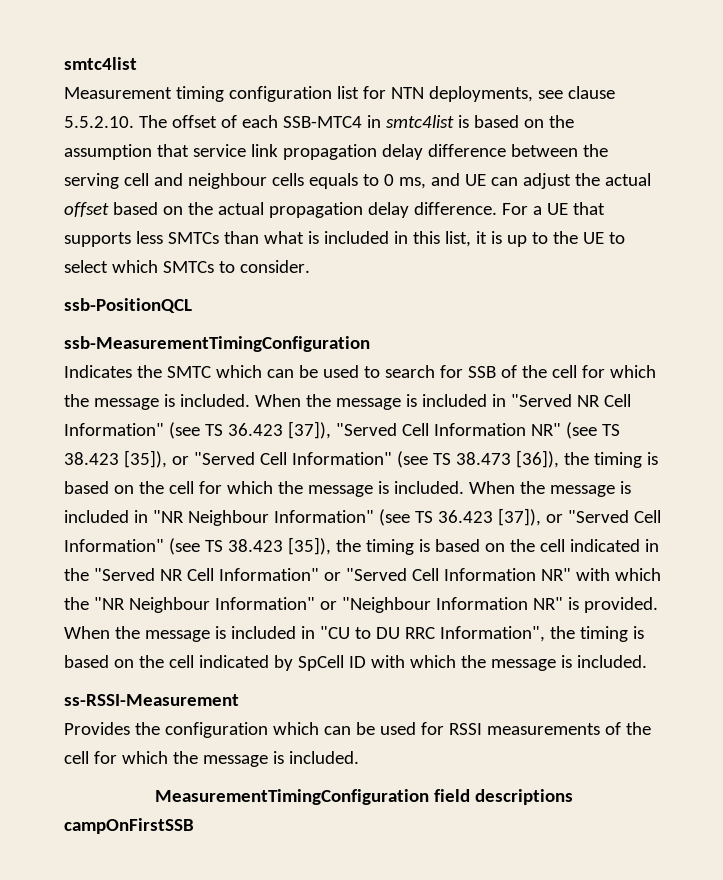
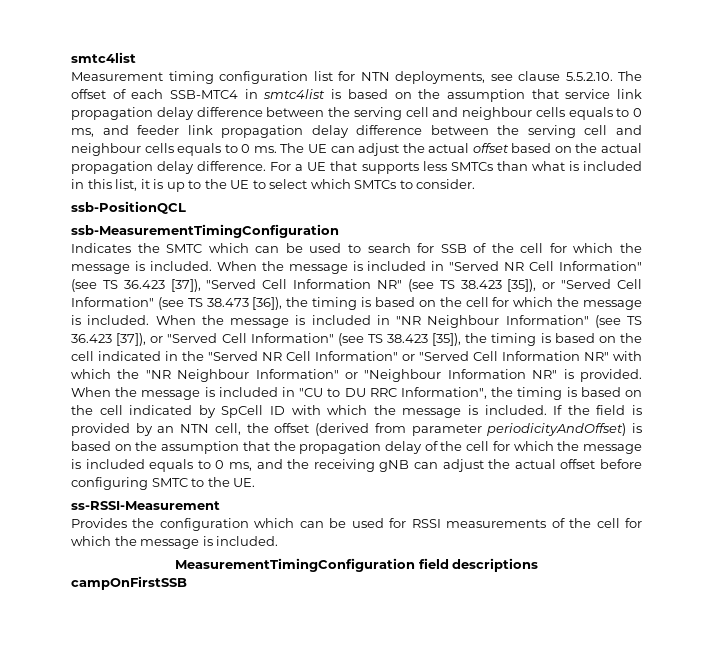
(460, 179) none -> [137,125,642,138] [71,143,305,156] feeder link propagation delay difference between the serving cell and neighbour cells equals to 0 ms. The
(647, 661) none -> [553,405,643,415] [71,423,642,436] [71,441,643,454] [71,459,643,472] [71,477,256,490] If the field is provided by an NTN cell, the offset (derived from parameter periodicityAndOffset) is based on the assumption that the propagation delay of the cell for which the message is included equals to 0 ms, and the receiving gNB can adjust the actual offset before configuring SMTC to the UE.

